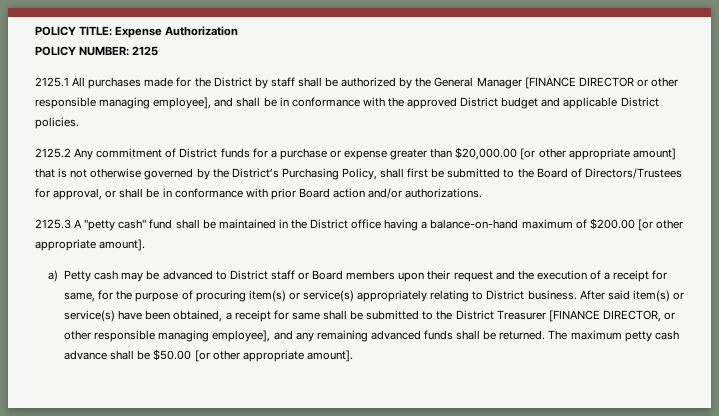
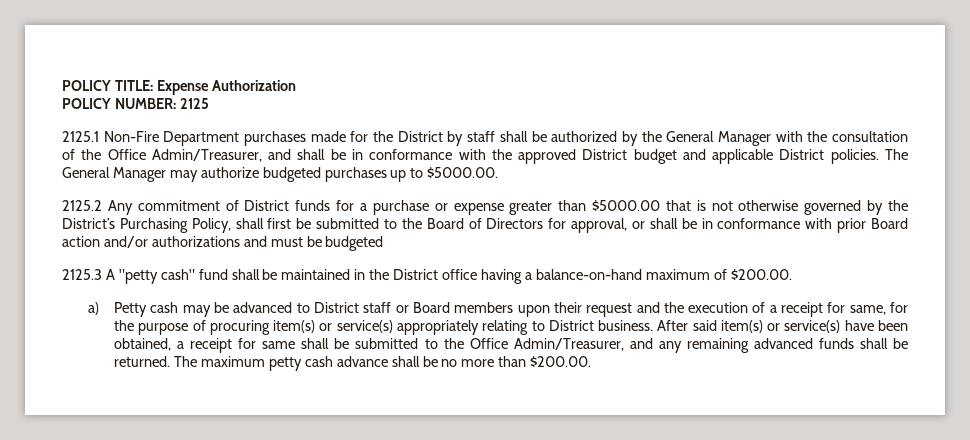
[72,77,86,86] All -> [103,131,240,146] Non-Fire Department
[524,77,678,89] [35,97,212,109] [FINANCE DIRECTOR or other responsible managing employee], -> [775,131,909,142] [62,149,262,162] with the consultation of the Office Admin/Treasurer,
(79, 123) none -> [885,149,909,160] [62,167,499,182] The General Manager may authorize budgeted purchases up to $5000.00.
[455,147,676,160] $20,000.00 [or other appropriate amount] -> [592,200,661,211] $5000.00
[584,168,682,179] Directors/Trustees -> [486,218,544,229] Directors
[405,188,483,198] authorizations. -> [151,236,384,251] authorizations and must be budgeted
[589,218,683,231] [35,239,146,251] $200.00 [or other appropriate amount]. -> [730,269,792,280] $200.00.
[455,310,675,322] [64,330,271,342] District Treasurer [FINANCE DIRECTOR, or other responsible managing employee], -> [469,338,624,351] Office Admin/Treasurer,
[153,349,353,362] $50.00 [or other appropriate amount]. -> [441,356,592,367] no more than $200.00.

